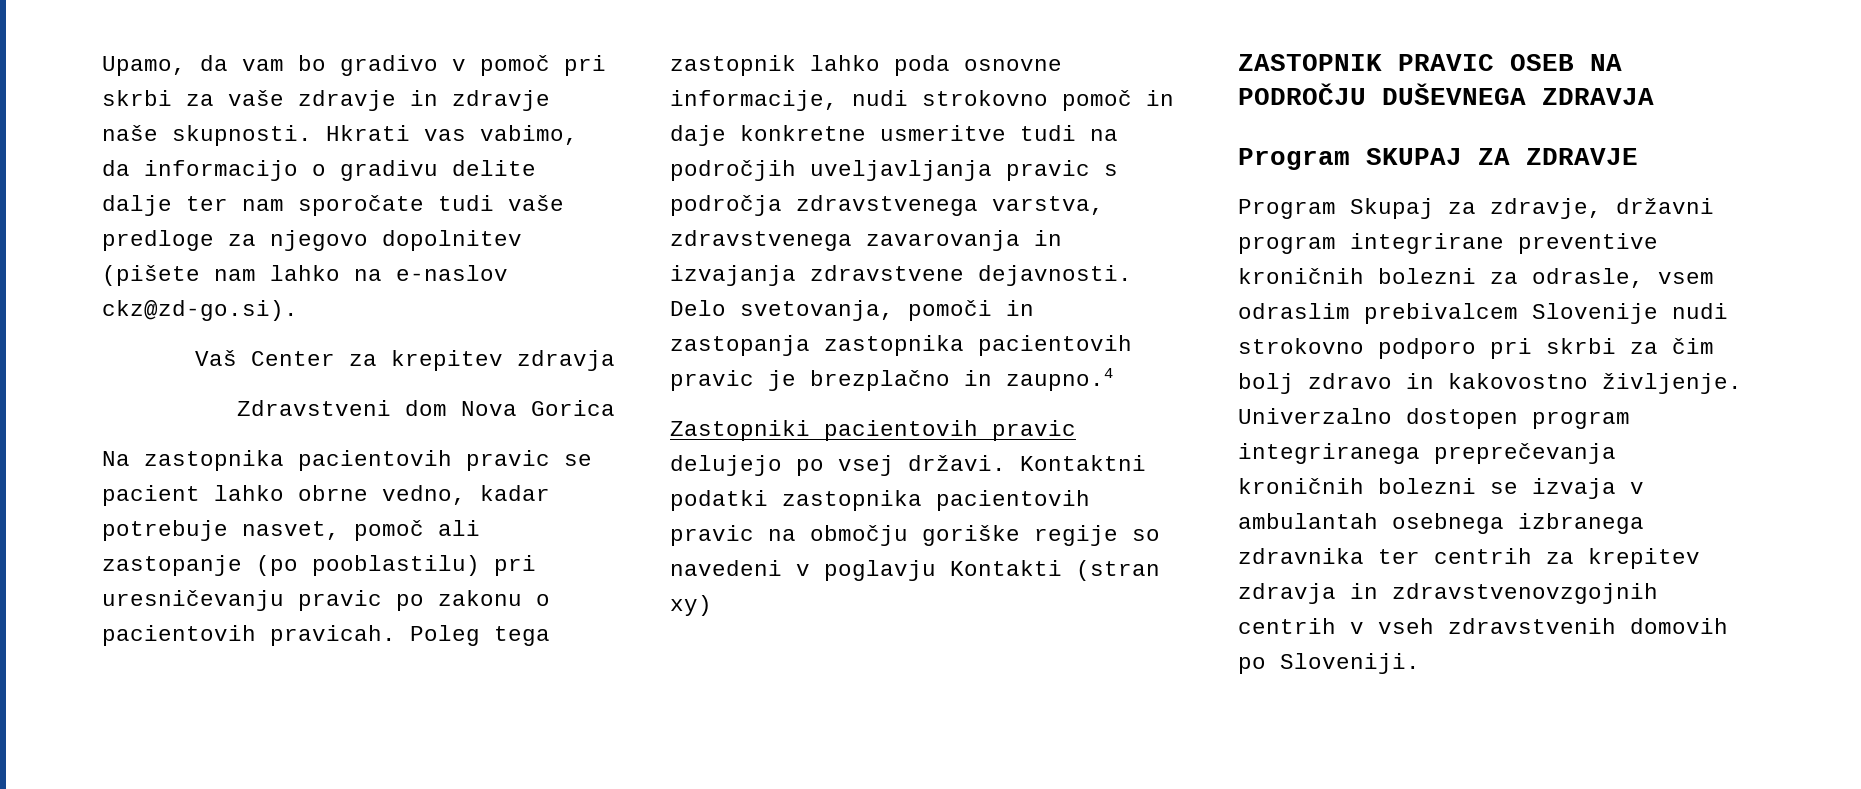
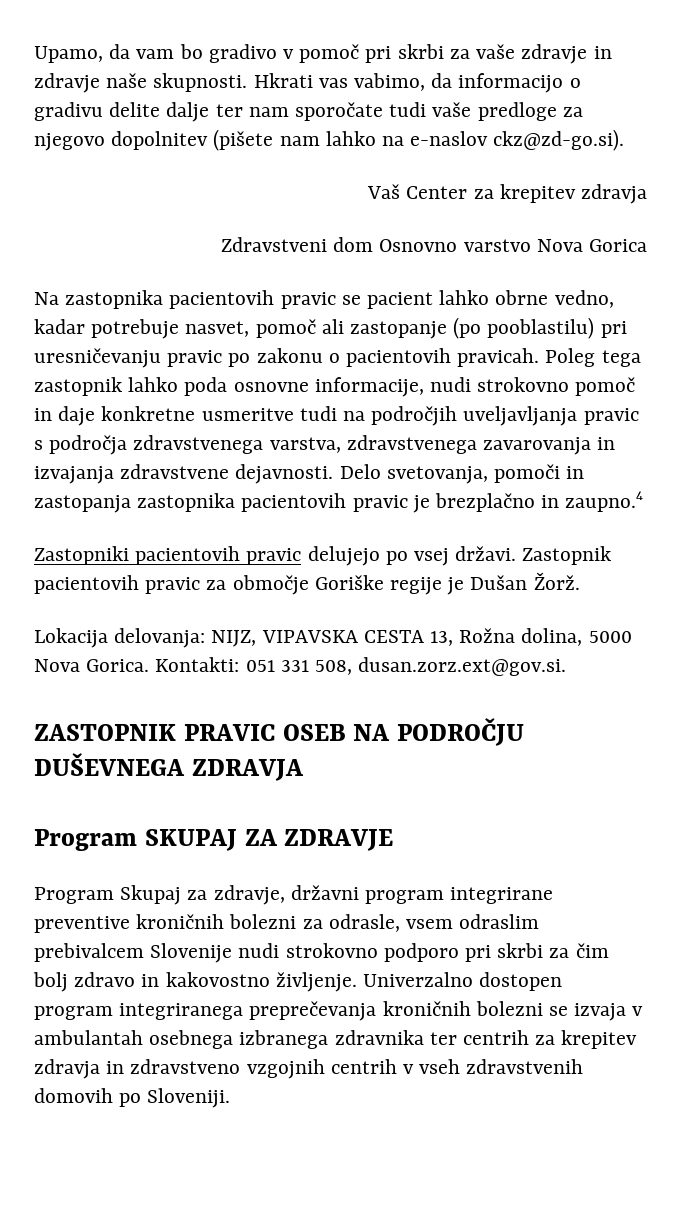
(447, 408) none -> [379,239,531,252] Osnovno varstvo
[1020,455,1146,471] [670,490,1090,511] [670,525,1160,546] [670,560,1160,581] [670,595,712,616] Kontaktni podatki zastopnika pacientovih pravic na območju goriške regije so navedeni v poglavju Kontakti (stran xy) -> [522,546,612,565] [34,572,580,595] [34,628,632,648] [34,657,567,676] Zastopnik pacientovih pravic za območje Goriške regije je Dušan Žorž. // Lokacija delovanja: NIJZ, VIPAVSKA CESTA 13, Rožna dolina, 5000 Nova Gorica. Kontakti: 051 331 508, dusan.zorz.ext@gov.si.
[1392,583,1658,604] zdravstvenovzgojnih -> [130,1059,325,1079] zdravstveno vzgojnih

